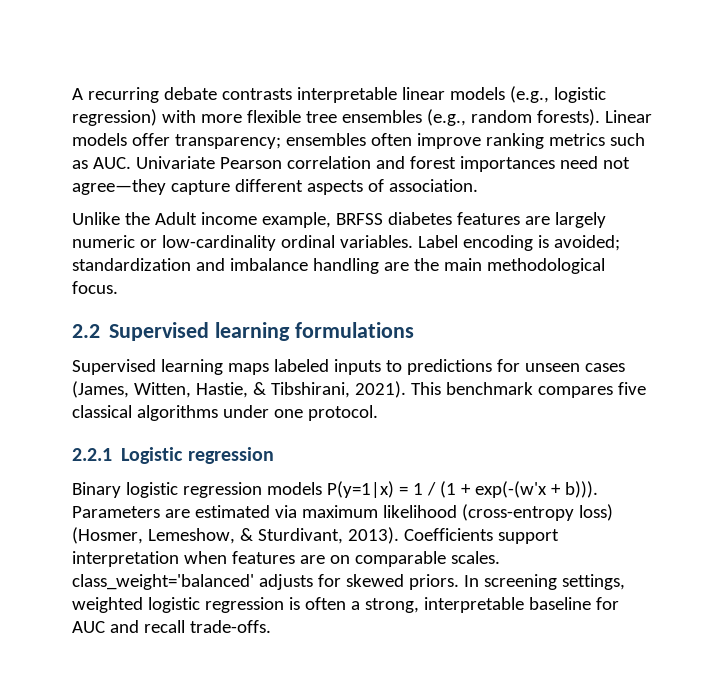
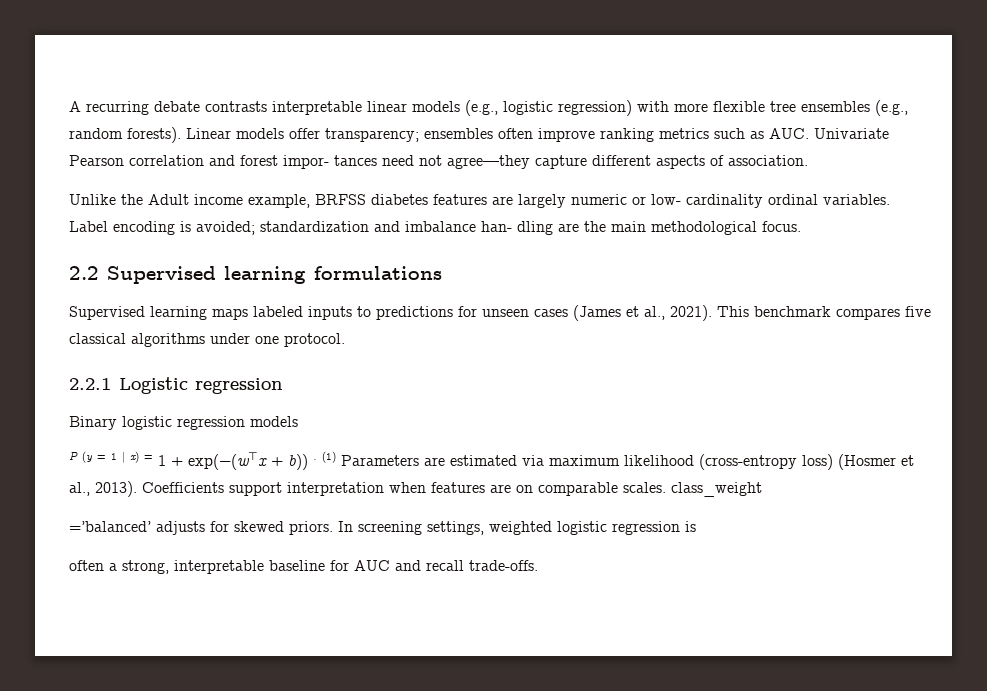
[459,156,555,172] importances -> [283,155,377,169] impor- tances
[161,235,276,251] low-cardinality -> [651,194,763,208] low- cardinality
[312,258,379,274] handling -> [481,221,553,235] han- dling
[72,381,350,398] (James, Witten, Hastie, & Tibshirani, -> [573,305,665,321] (James et al.,
[326,481,598,498] P(y=1|x) = 1 / (1 + exp(-(w'x + b))). -> [69,451,336,470] // P (y = 1 | x) = 1 + exp(−(w⊤x + b)) . (1)
[72,527,343,544] (Hosmer, Lemeshow, & Sturdivant, -> [838,454,914,470] [69,482,90,496] (Hosmer et al.,
[72,574,254,590] class_weight='balanced' -> [671,482,762,497] [69,521,151,532] class_weight // =’balanced’
(300, 603) none -> (696, 526) //

